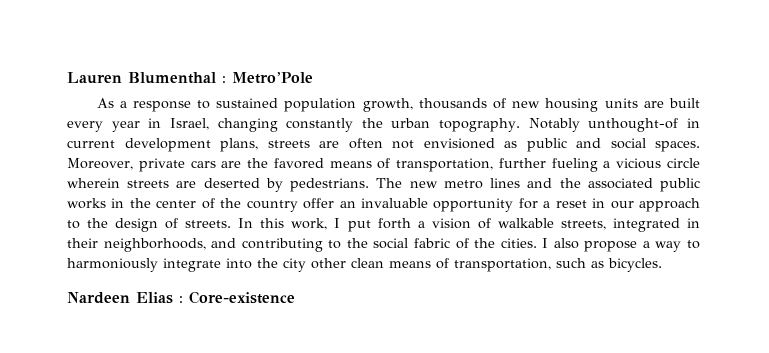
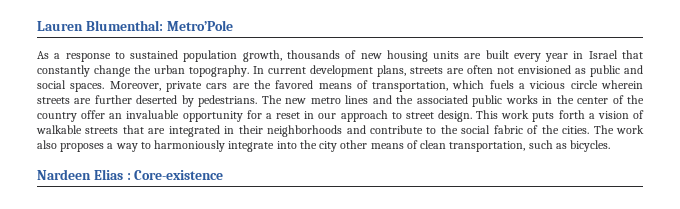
[128,72,226,84] Blumenthal : -> [85,20,163,31] Blumenthal:
[169,118,700,132] Israel, changing constantly the urban topography. Notably unthought-of in -> [588,50,643,59] [37,65,264,77] Israel that constantly change the urban topography. In
[498,158,598,172] further fueling -> [452,80,514,89] which fuels
(197, 184) none -> [94,95,132,104] further
[87,218,371,232] the design of streets. In this work, I put -> [405,110,555,122] street design. This work puts
[560,218,700,232] [67,238,323,252] streets, integrated in their neighborhoods, and contributing -> [85,125,423,137] streets that are integrated in their neighborhoods and contribute
[542,238,638,252] I also propose -> [593,125,645,134] [37,140,105,152] The work also proposes
[351,258,449,269] clean means of -> [370,140,447,149] means of clean

